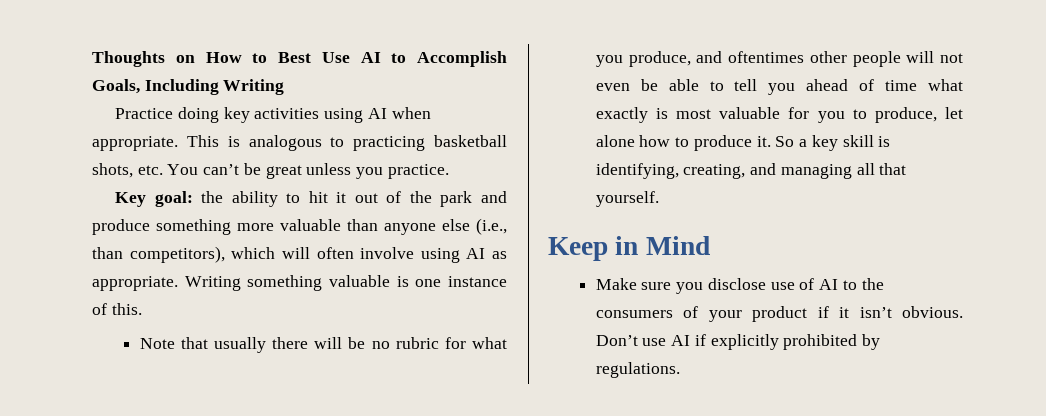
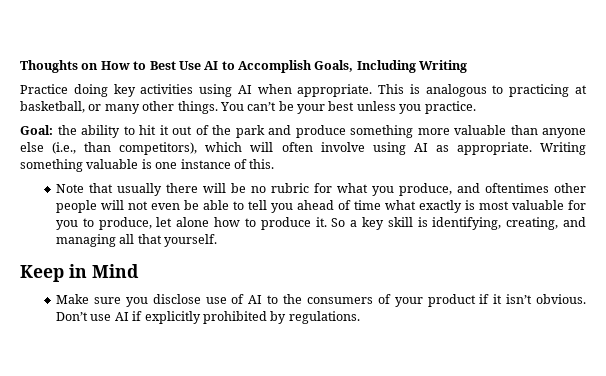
[434,135,507,147] [92,163,163,178] basketball shots, etc. -> [575,85,587,94] [20,101,218,114] at basketball, or many other things.
[265,165,302,179] great -> [297,101,355,114] your best
[115,191,193,207] Key goal: -> [20,125,53,135] Goal:

